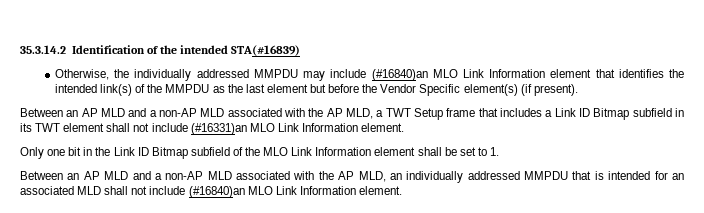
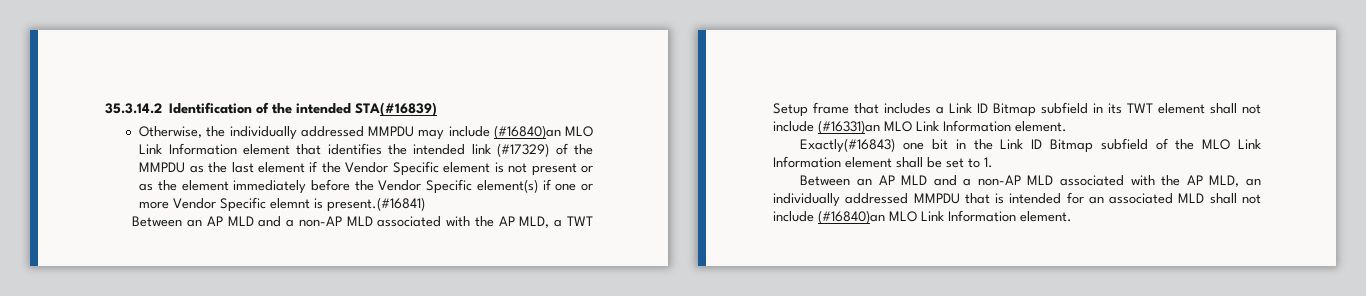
[100,84,133,96] link(s) -> [471,143,550,157] link (#17329)
[310,84,327,93] but -> [309,161,593,176] [139,180,307,194] if the Vendor Specific element is not present or as the element immediately
[520,84,578,96] (if present). -> [542,179,593,191] [139,197,426,212] if one or more Vendor Specific elemnt is present.(#16841)
[20,147,44,159] Only -> [800,138,896,153] Exactly(#16843)

